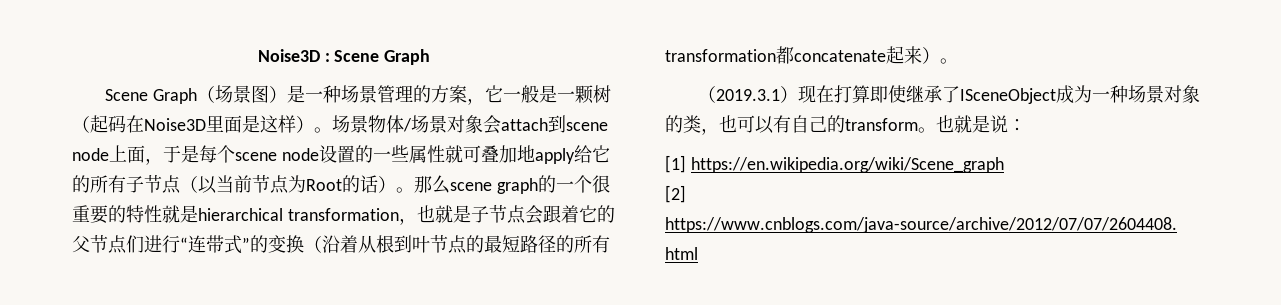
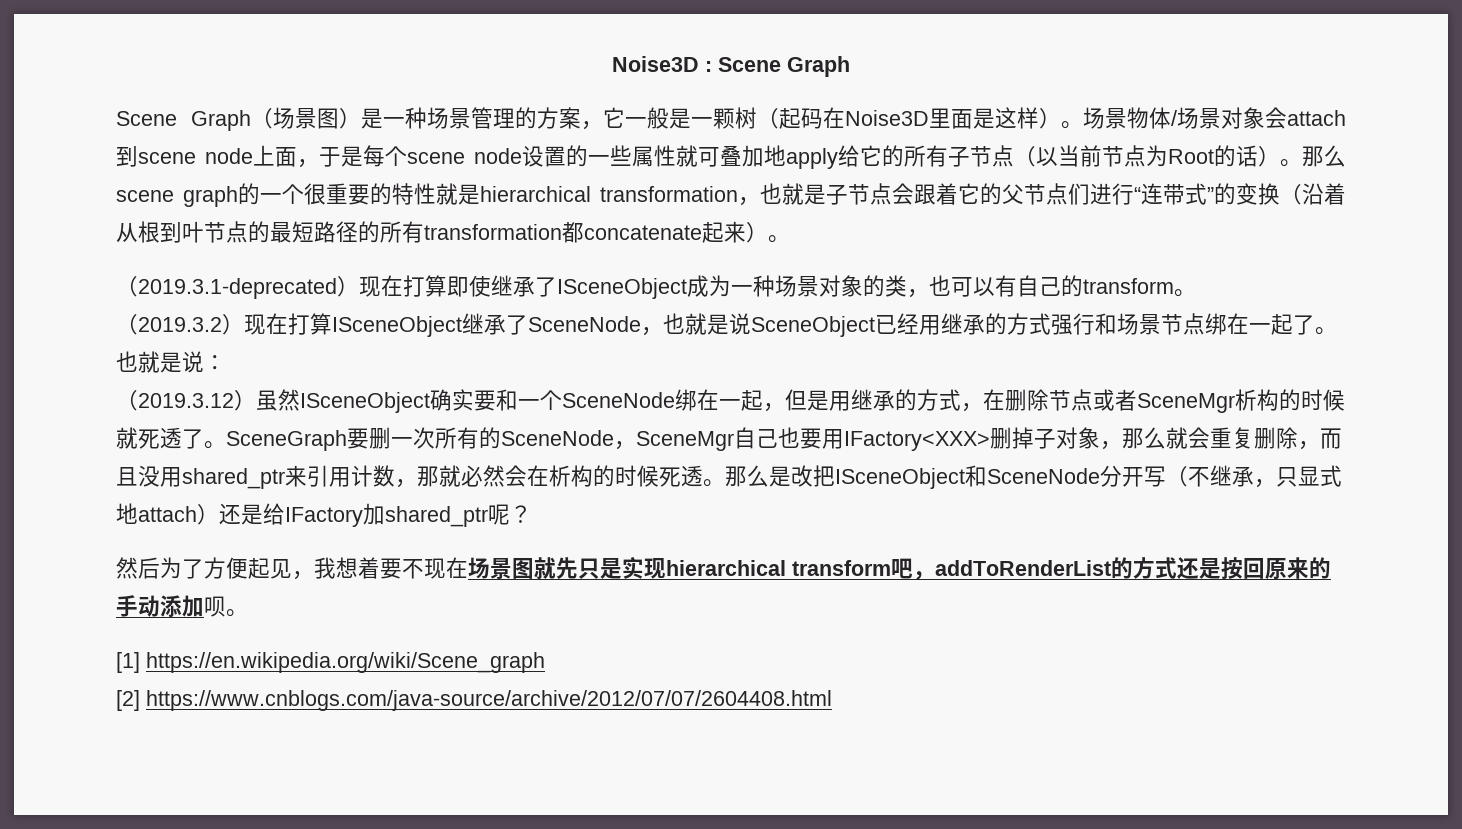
[716,89,781,101] 2019.3.1 -> [138,278,337,299] 2019.3.1-deprecated
[936,115,1026,133] 也就是说： -> [116,313,1337,337] [116,351,226,373] [116,389,1345,413] [116,427,1342,451] [116,465,1342,489] [116,503,532,527] [116,556,1331,580] [116,595,248,617] // （2019.3.2）现在打算ISceneObject继承了SceneNode，也就是说SceneObject已经用继承的方式强行和场景节点绑在一起了。也就是说： // （2019.3.12）虽然ISceneObject确实要和一个SceneNode绑在一起，但是用继承的方式，在删除节点或者SceneMgr析构的时候就死透了。SceneGraph要删一次所有的SceneNode，SceneMgr自己也要用IFactory<XXX>删掉子对象，那么就会重复删除，而且没用shared_ptr来引用计数，那就必然会在析构的时候死透。那么是改把ISceneObject和SceneNode分开写（不继承，只显式地attach）还是给IFactory加shared_ptr呢？ // 然后为了方便起见，我想着要不现在场景图就先只是实现hierarchical transform吧，addToRenderList的方式还是按回原来的手动添加呗。

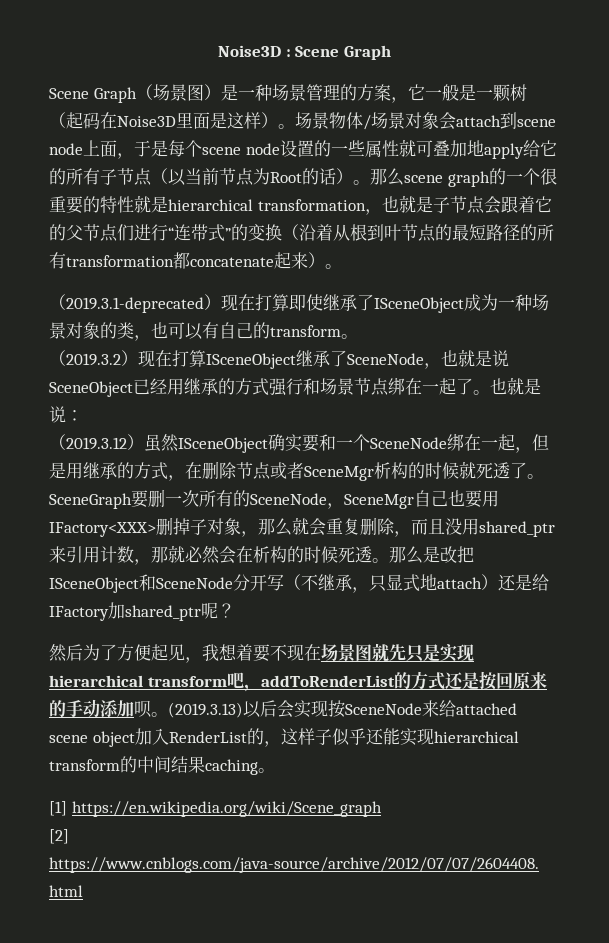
(248, 613) none -> [168,700,517,718] [49,728,519,747] [49,756,275,775] (2019.3.13)以后会实现按SceneNode来给attached scene object加入RenderList的，这样子似乎还能实现hierarchical transform的中间结果caching。

